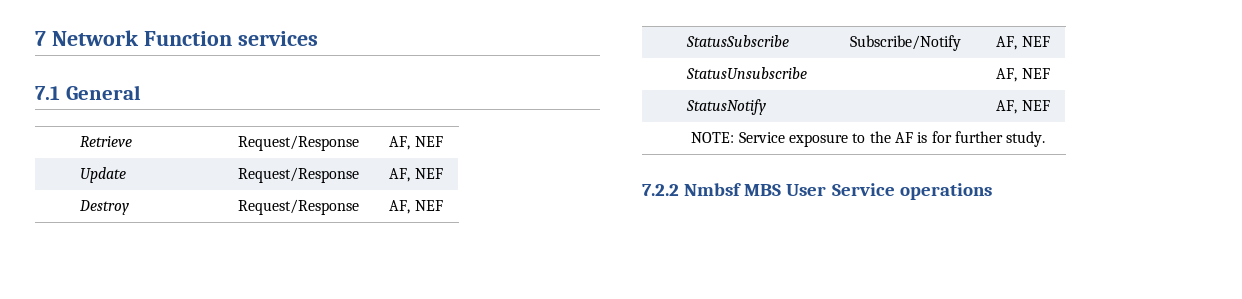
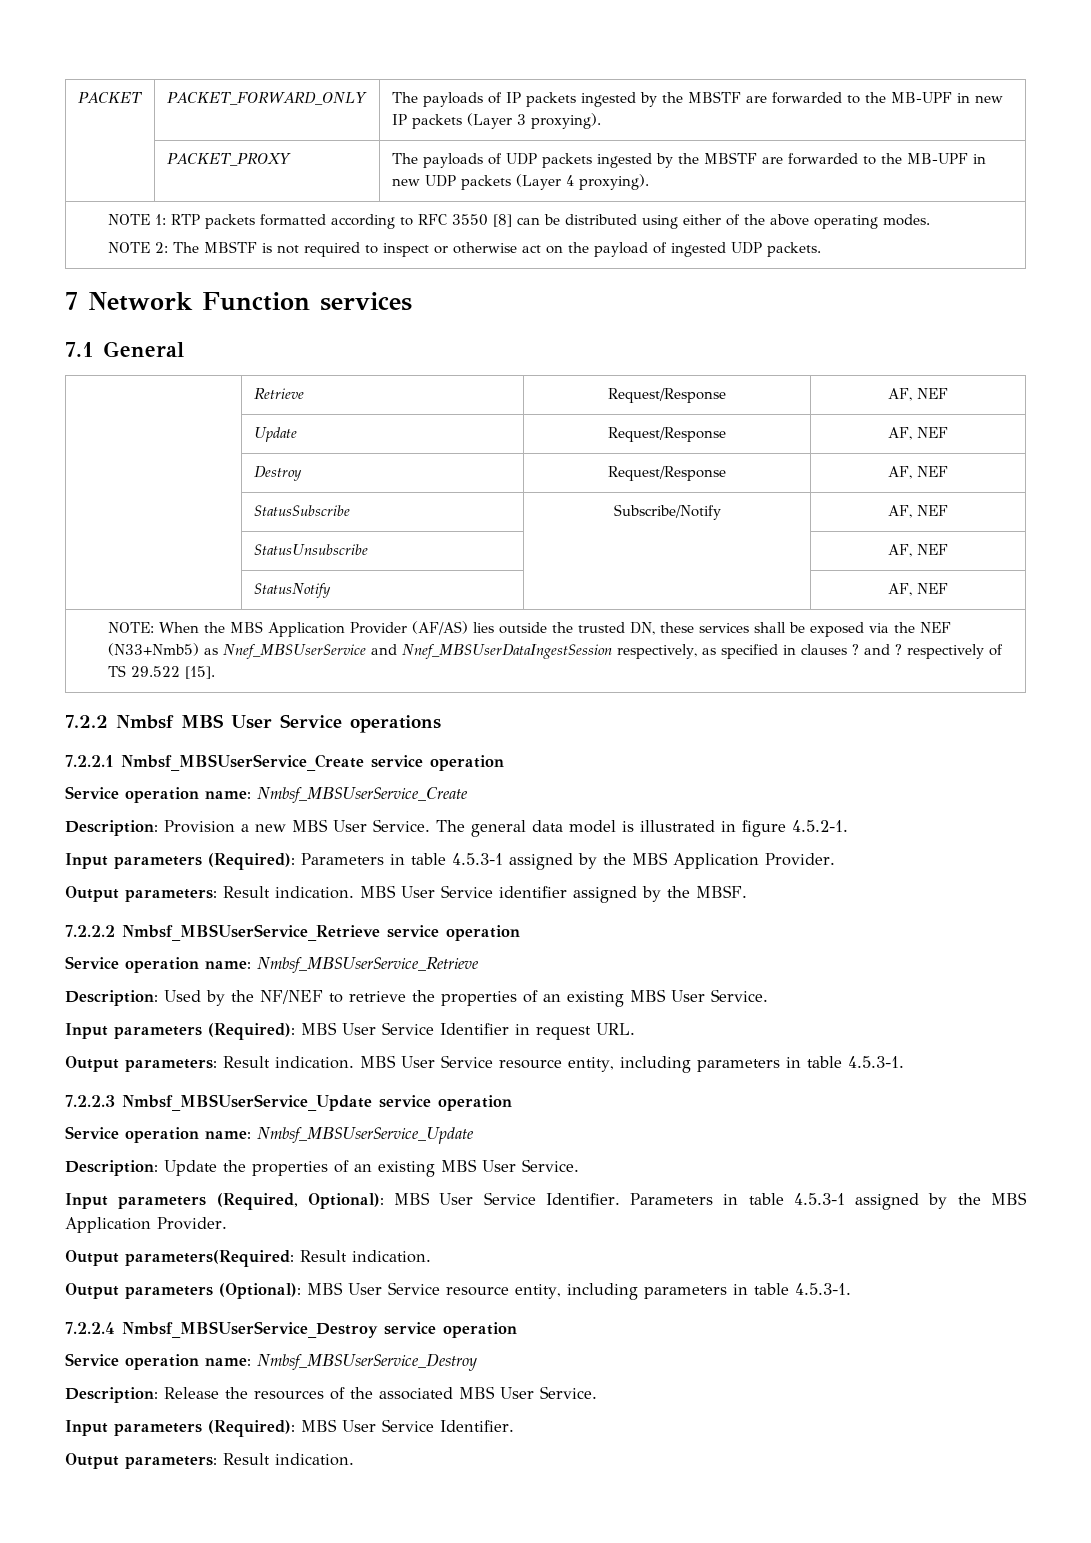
(35, 38) none -> [77,92,143,103] [166,92,367,105] [391,91,1003,107] [391,113,601,129] [166,153,291,166] [391,152,986,168] [391,174,649,190] [107,214,930,229] [107,241,821,257] PACKET | PACKET_FORWARD_ONLY | The payloads of IP packets ingested by the MBSTF are forwarded to the MB-UPF in new IP packets (Layer 3 proxying). // | PACKET_PROXY | The payloads of UDP packets ingested by the MBSTF are forwarded to the MB-UPF in new UDP packets (Layer 4 proxying). // NOTE 1: RTP packets formatted according to RFC 3550 [8] can be distributed using either of the above operating modes. // NOTE 2: The MBSTF is not required to inspect or otherwise act on the payload of ingested UDP packets. //
[738,131,1046,147] Service exposure to the AF is for further study. -> [158,621,951,637] [107,643,1003,659] [107,665,215,679] When the MBS Application Provider (AF/AS) lies outside the trusted DN, these services shall be exposed via the NEF (N33+Nmb5) as Nnef_MBSUserService and Nnef_MBSUserDataIngestSession respectively, as specified in clauses ? and ? respectively of TS 29.522 [15].
(992, 191) none -> [65,754,504,771] [65,786,468,804] [65,819,848,837] [65,852,835,870] [65,885,747,903] [65,924,520,941] [65,956,479,974] [65,989,768,1007] [65,1022,635,1040] [65,1055,904,1073] [65,1094,512,1111] [65,1126,474,1144] [65,1159,579,1177] [65,1192,1027,1210] [65,1217,227,1233] [65,1250,431,1267] [65,1282,851,1300] [65,1321,517,1338] [65,1353,477,1371] [65,1386,597,1403] [65,1419,514,1437] [65,1453,354,1469] // 7.2.2.1 Nmbsf_MBSUserService_Create service operation // Service operation name: Nmbsf_MBSUserService_Create // Description: Provision a new MBS User Service. The general data model is illustrated in figure 4.5.2-1. // Input parameters (Required): Parameters in table 4.5.3-1 assigned by the MBS Application Provider. // Output parameters: Result indication. MBS User Service identifier assigned by the MBSF. // 7.2.2.2 Nmbsf_MBSUserService_Retrieve service operation // Service operation name: Nmbsf_MBSUserService_Retrieve // Description: Used by the NF/NEF to retrieve the properties of an existing MBS User Service. // Input parameters (Required): MBS User Service Identifier in request URL. // Output parameters: Result indication. MBS User Service resource entity, including parameters in table 4.5.3-1. // 7.2.2.3 Nmbsf_MBSUserService_Update service operation // Service operation name: Nmbsf_MBSUserService_Update // Description: Update the properties of an existing MBS User Service. // Input parameters (Required, Optional): MBS User Service Identifier. Parameters in table 4.5.3-1 assigned by the MBS Application Provider. // Output parameters(Required: Result indication. // Output parameters (Optional): MBS User Service resource entity, including parameters in table 4.5.3-1. // 7.2.2.4 Nmbsf_MBSUserService_Destroy service operation // Service operation name: Nmbsf_MBSUserService_Destroy // Description: Release the resources of the associated MBS User Service. // Input parameters (Required): MBS User Service Identifier. // Output parameters: Result indication.

